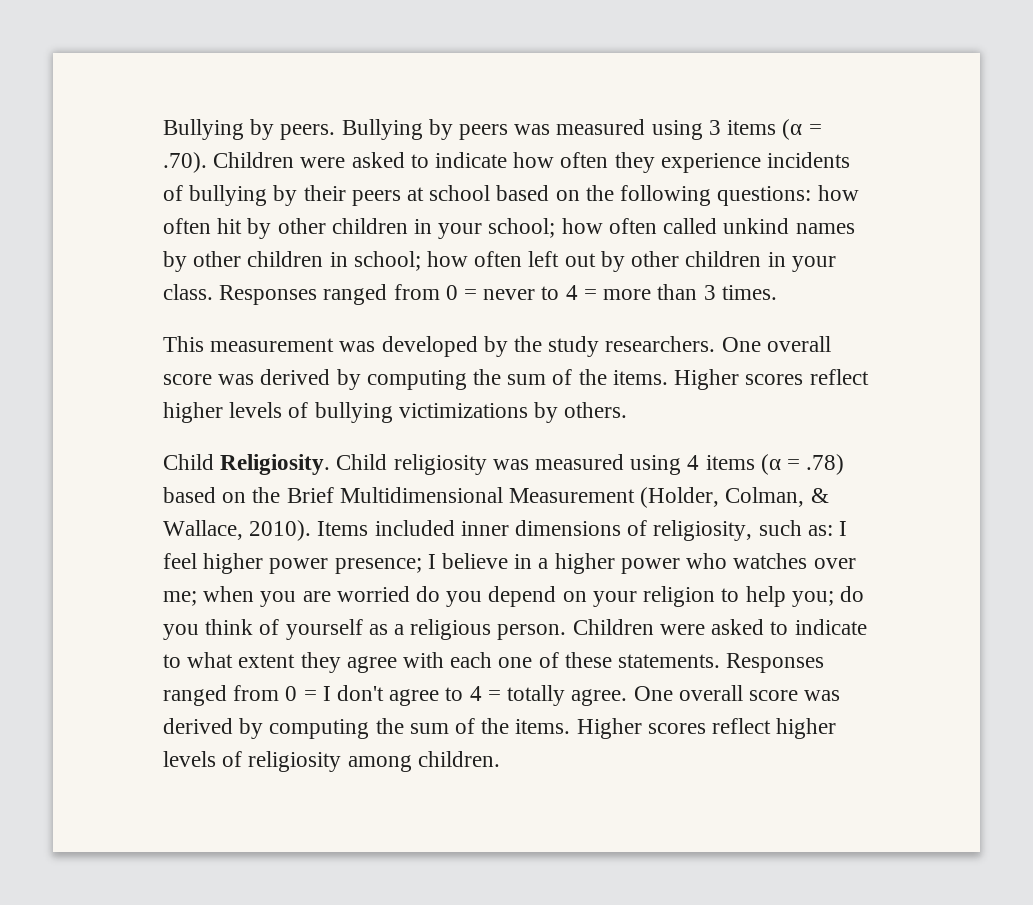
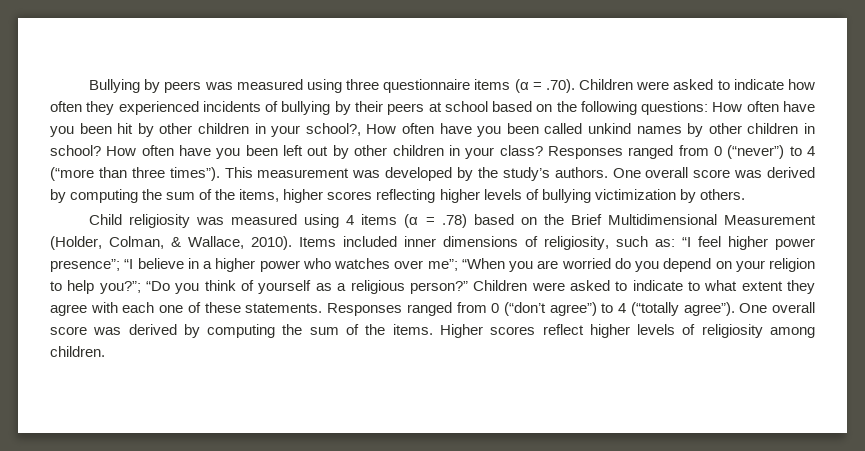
[163,119,453,140] Bullying by peers. Bullying by -> [88,79,161,93] Bullying by
[708,120,721,135] 3 -> [346,79,471,93] three questionnaire
[660,153,761,173] experience -> [118,101,199,115] experienced
[817,185,859,201] [163,218,211,234] how often -> [712,101,816,112] [50,123,112,137] How often have you been
[488,218,657,238] school; how often -> [305,123,539,137] school?, How often have you been
[353,251,523,271] school; how often -> [50,145,278,159] school? How often have you been
[163,284,777,305] class. Responses ranged from 0 = never to 4 = more than 3 times. // -> [499,145,816,159] [50,167,220,181] class? Responses ranged from 0 (“never”) to 4 (“more than three times”).
[548,336,716,357] study researchers. -> [502,167,608,181] study’s authors.
[612,369,869,390] items. Higher scores reflect -> [239,189,436,203] items, higher scores reflecting
[398,403,528,418] victimizations -> [594,189,676,200] victimization
[220,454,388,475] Religiosity. Child -> (122, 219) none
[839,521,848,536] I -> [682,237,691,247] “I
[334,554,436,574] presence; I -> [50,259,134,272] presence”; “I
[163,586,255,606] me; when -> [427,258,505,271] me”; “When
[791,586,864,607] you; do -> [99,281,171,294] you?”; “Do
[497,624,567,640] person. -> [409,281,468,294] person?”
[303,685,628,706] = I don't agree to 4 = totally agree. -> [503,302,735,316] (“don’t agree”) to 4 (“totally agree”).

